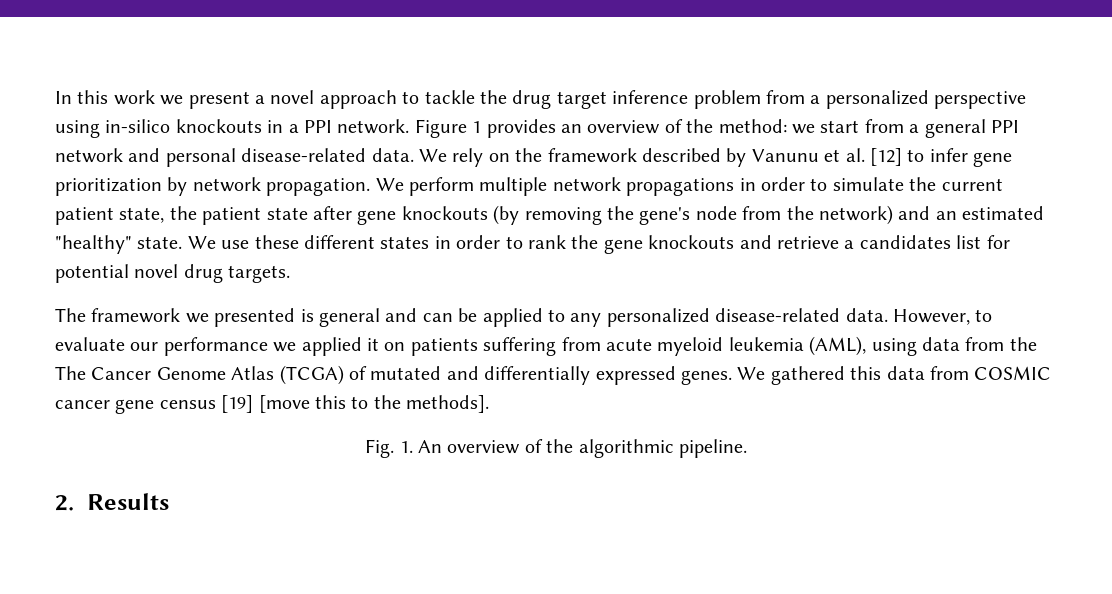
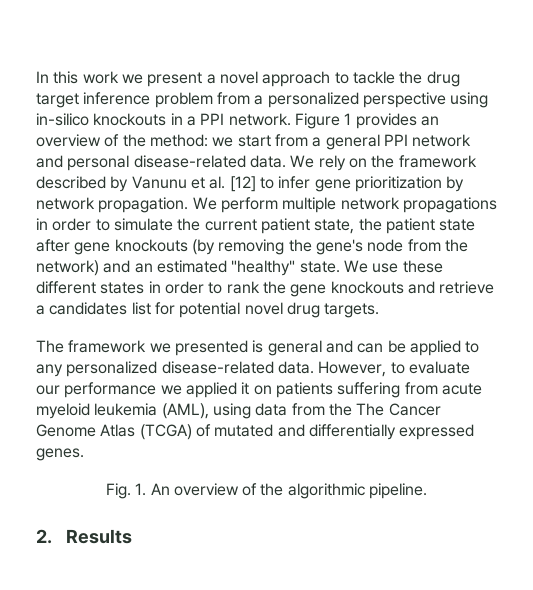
[737,366,1052,385] [55,395,490,414] We gathered this data from COSMIC cancer gene census [19] [move this to the methods]. -> (84, 454) none

